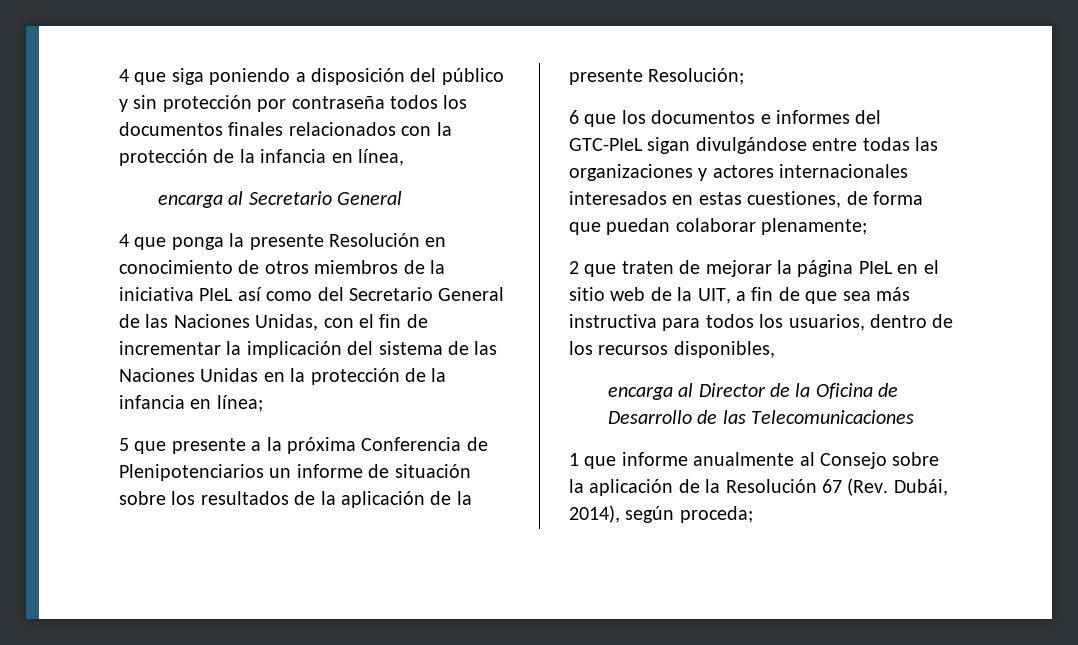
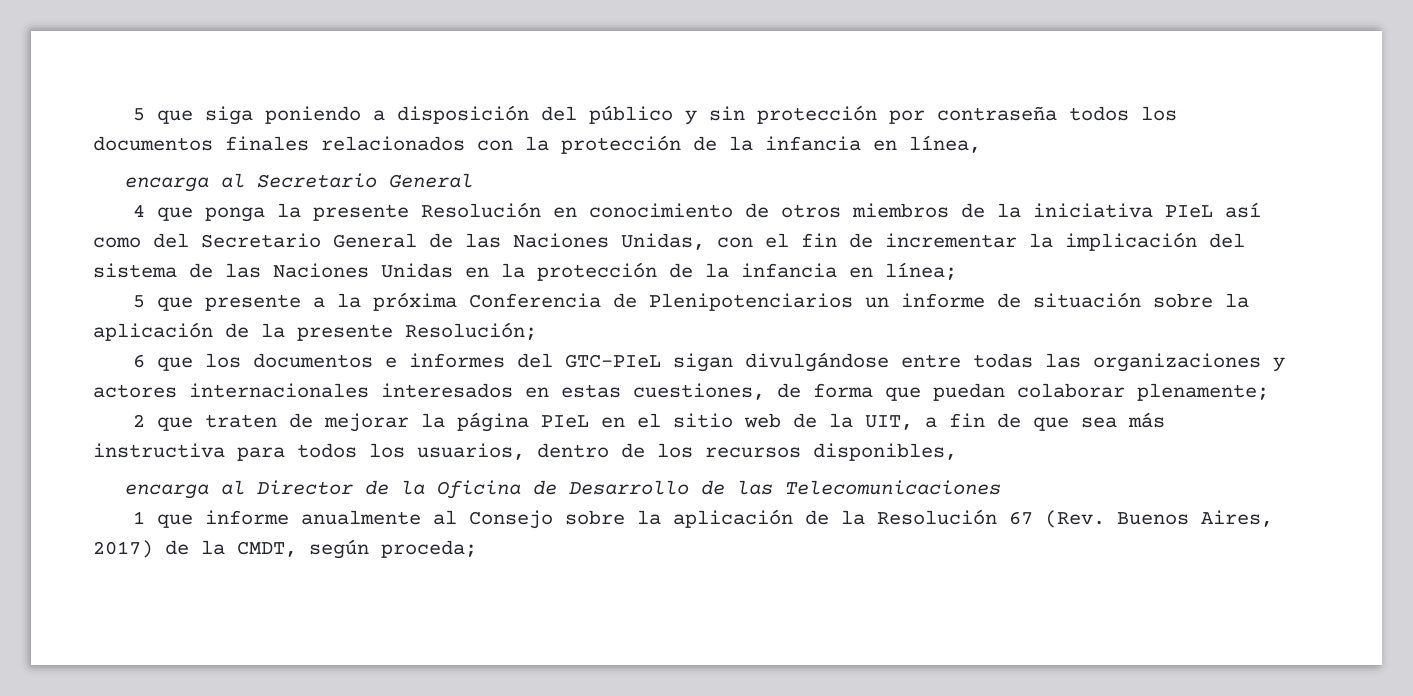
[119,69,129,82] 4 -> [132,108,145,121] 5
[171,491,316,505] los resultados de -> (1213, 300) none
[893,479,948,496] [569,505,620,523] Dubái, 2014), -> [1116,510,1273,527] [93,540,297,558] Buenos Aires, 2017) de la CMDT,

